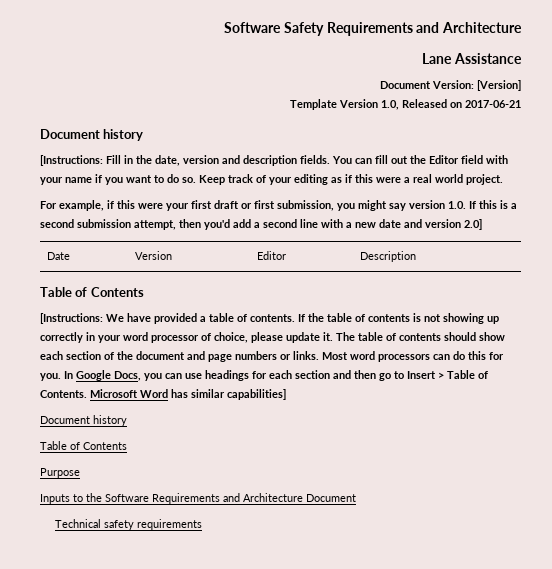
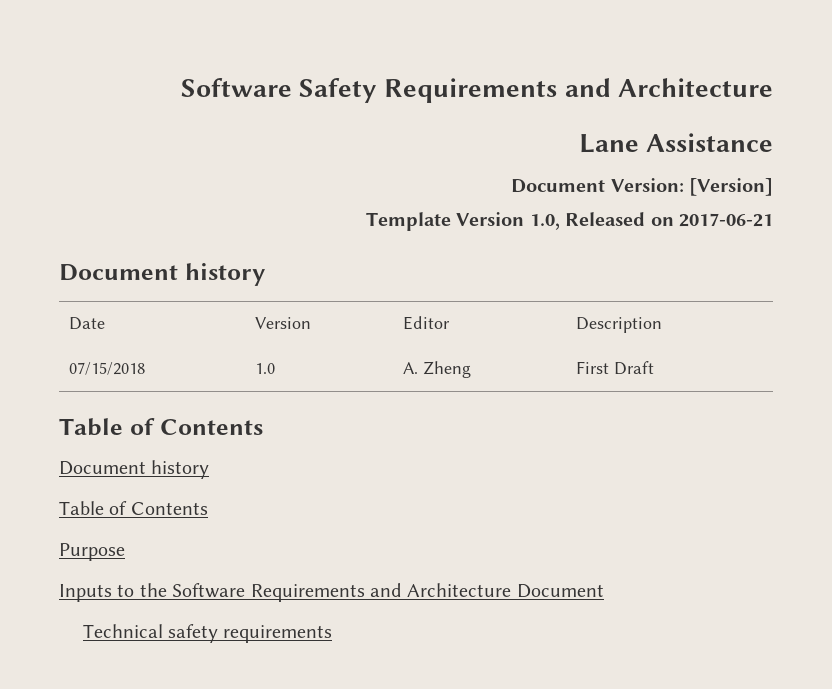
[40,155,508,166] [40,174,503,185] [40,200,517,211] [40,219,482,230] [46,252,70,260] [134,251,172,260] [256,251,286,260] [359,251,416,262] [40,287,144,297] [40,313,499,324] [40,332,505,343] [40,351,504,362] [40,370,488,381] [40,389,286,400] // [Instructions: Fill in the date, version and description fields. You can fill out the Editor field with your name if you want to do so. Keep track of your editing as if this were a real world project. // For example, if this were your first draft or first submission, you might say version 1.0. If this is a second submission attempt, then you'd add a second line with a new date and version 2.0] // Date | Version | Editor | Description // Table of Contents // [Instructions: We have provided a table of contents. If the table of contents is not showing up correctly in your word processor of choice, please update it. The table of contents should show each section of the document and page numbers or links. Most word processors can do this for you. In Google Docs, you can use headings for each section and then go to Insert > Table of Contents. Microsoft Word has similar capabilities] -> [69,317,106,330] [255,317,312,329] [403,316,451,330] [576,317,663,333] [69,362,146,375] [255,363,276,374] [403,361,472,378] [576,361,655,375] [59,418,263,436] // Date | Version | Editor | Description // 07/15/2018 | 1.0 | A. Zheng | First Draft // Table of Contents

